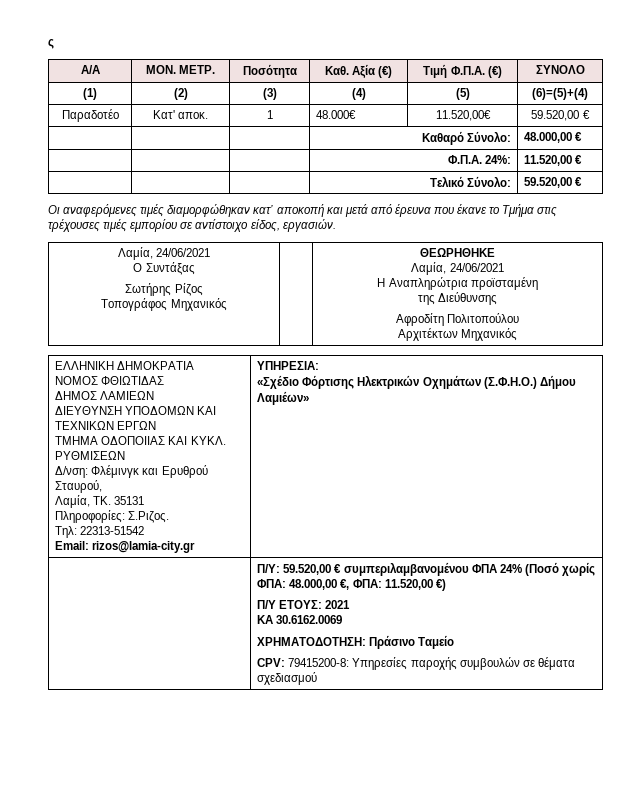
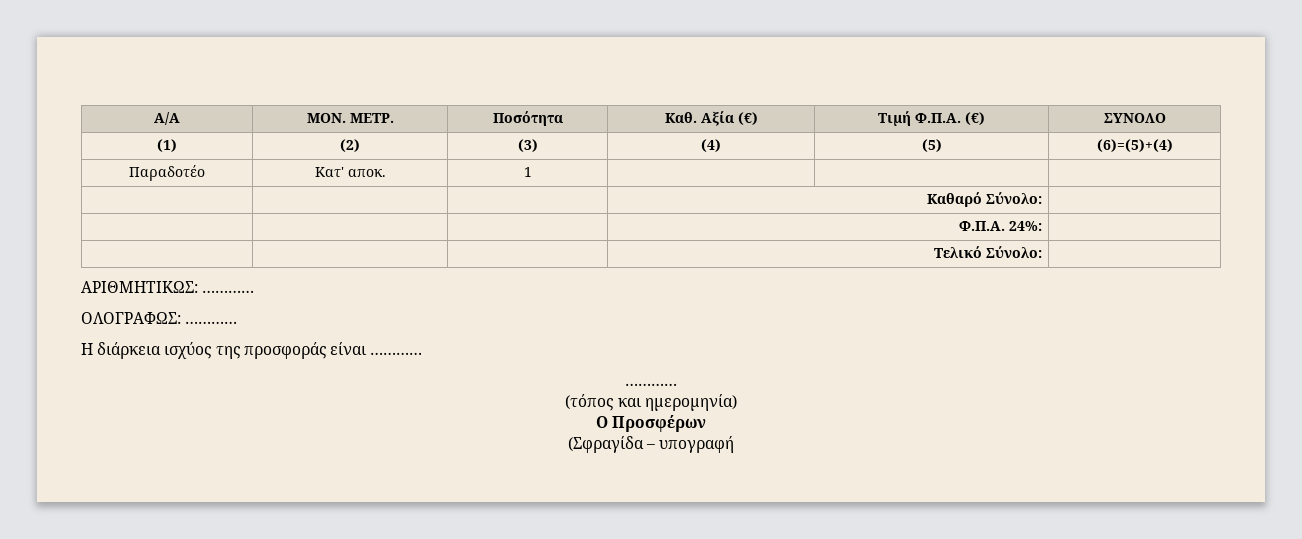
[48,39,54,49] ς // -> (154, 118) none
[316,110,357,119] [435,110,491,121] [531,110,590,121] 48.000€ | 11.520,00€ | 59.520,00 € -> (532, 172) | |
[524,132,583,143] 48.000,00 € -> (1042, 198) none
[524,155,583,166] 11.520,00 € -> (1042, 226) none
[524,177,583,188] [48,204,558,217] [48,219,336,232] [117,247,211,260] [133,262,195,275] [125,283,203,296] [101,298,227,311] [419,248,495,257] [411,262,504,275] [377,277,538,290] [417,292,498,305] [395,313,520,326] [397,328,518,341] [55,361,195,370] [55,376,165,385] [55,391,155,400] [55,406,217,415] [55,421,157,430] [55,436,226,445] [55,451,126,460] [55,465,208,478] [55,480,103,493] [55,495,145,508] [55,510,170,523] [55,526,145,538] [55,541,196,553] [257,361,320,370] [257,375,576,389] [257,391,310,405] [257,562,595,576] [257,579,446,591] [257,600,351,609] [257,615,343,624] [257,635,455,649] [257,657,575,670] [257,672,318,685] 59.520,00 € // Οι αναφερόμενες τιμές διαμορφώθηκαν κατ’ αποκοπή και μετά από έρευνα που έκανε το Τμήμα στις τρέχουσες τιμές εμπορίου σε αντίστοιχο είδος, εργασιών. // Λαμία, 24/06/2021 // Ο Συντάξας // Σωτήρης Ρίζος // Τοπογράφος Μηχανικός | | ΘΕΩΡΗΘΗΚΕ // Λαμία, 24/06/2021 // Η Αναπληρώτρια προϊσταμένη // της Διεύθυνσης // Αφροδίτη Πολιτοπούλου // Αρχιτέκτων Μηχανικός // ΕΛΛΗΝΙΚΗ ΔΗΜΟΚΡΑΤΙΑ // ΝΟΜΟΣ ΦΘΙΩΤΙΔΑΣ // ΔΗΜΟΣ ΛΑΜΙΕΩΝ // ΔΙΕΥΘΥΝΣΗ ΥΠΟΔΟΜΩΝ ΚΑΙ ΤΕΧΝΙΚΩΝ ΕΡΓΩΝ // ΤΜΗΜΑ ΟΔΟΠΟΙΙΑΣ ΚΑΙ ΚΥΚΛ. ΡΥΘΜΙΣΕΩΝ // Δ/νση: Φλέμινγκ και Ερυθρού Σταυρού, // Λαμία, ΤΚ. 35131 // Πληροφορίες: Σ.Ριζος. // Τηλ: 22313-51542 // Email: rizos@lamia-city.gr | ΥΠΗΡΕΣΙΑ: // «Σχέδιο Φόρτισης Ηλεκτρικών Οχημάτων (Σ.Φ.Η.Ο.) Δήμου Λαμιέων» // | Π/Υ: 59.520,00 € συμπεριλαμβανομένου ΦΠΑ 24% (Ποσό χωρίς ΦΠΑ: 48.000,00 €, ΦΠΑ: 11.520,00 €) // Π/Υ ΕΤΟΥΣ: 2021 // ΚΑ 30.6162.0069 // ΧΡΗΜΑΤΟΔΟΤΗΣΗ: Πράσινο Ταμείο // CPV: 79415200-8: Υπηρεσίες παροχής συμβουλών σε θέματα σχεδιασμού -> [81,281,255,293] [81,312,238,324] [81,342,423,359] [625,383,677,386] [565,394,737,411] [595,415,707,432] [567,436,735,453] // ΑΡΙΘΜΗΤΙΚΩΣ: ………… // ΟΛΟΓΡΑΦΩΣ: ………… // Η διάρκεια ισχύος της προσφοράς είναι ………… // ………… // (τόπος και ημερομηνία) // Ο Προσφέρων // (Σφραγίδα – υπογραφή

